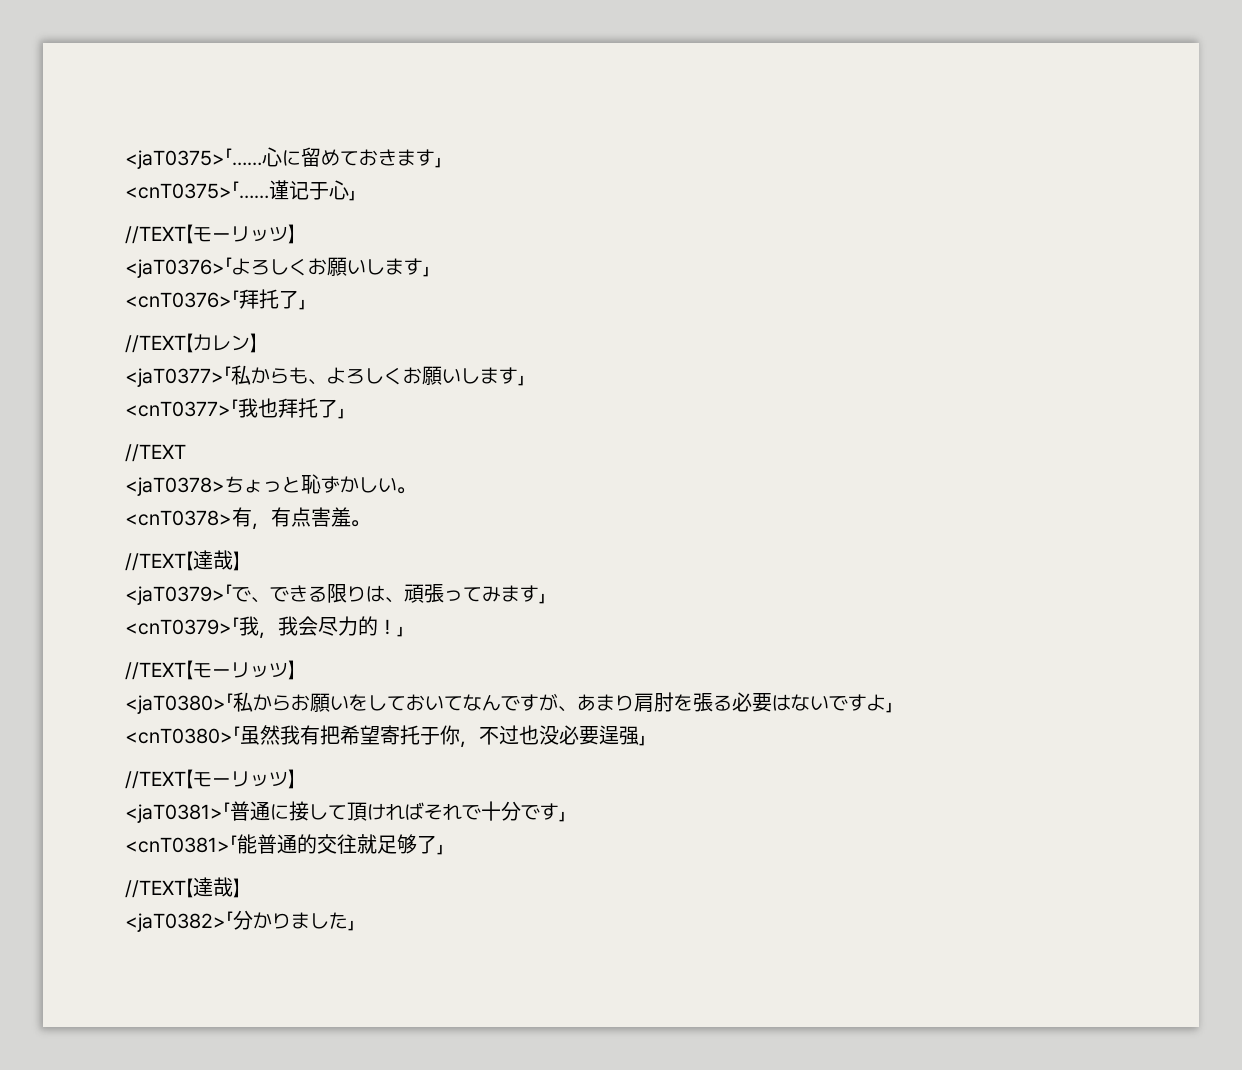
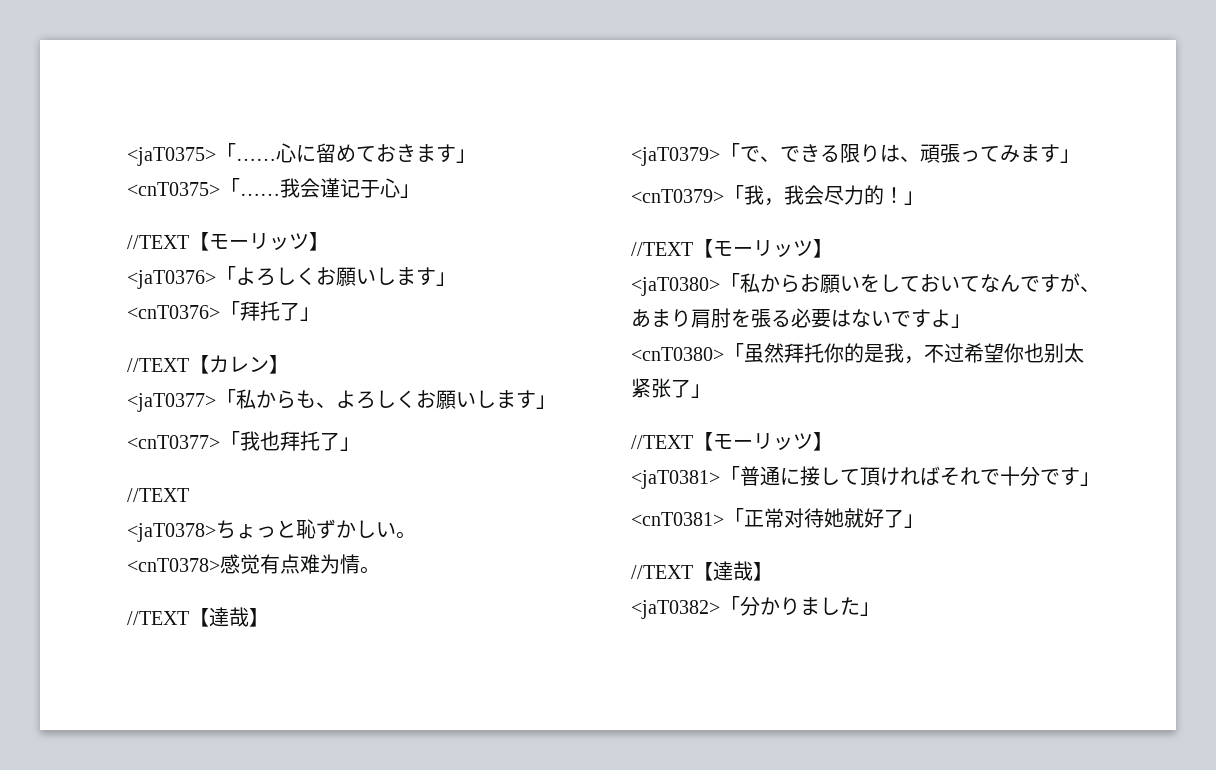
(269, 197) none -> [280,178,320,198] 我会
[232,507,351,530] 有，有点害羞 -> [220,554,360,574] 感觉有点难为情
[280,725,639,748] 我有把希望寄托于你，不过也没必要逞强 -> [784,343,1084,364] [631,378,691,398] 拜托你的是我，不过希望你也别太紧张了
[237,834,417,854] 能普通的交往就足够 -> [744,508,884,528] 正常对待她就好

